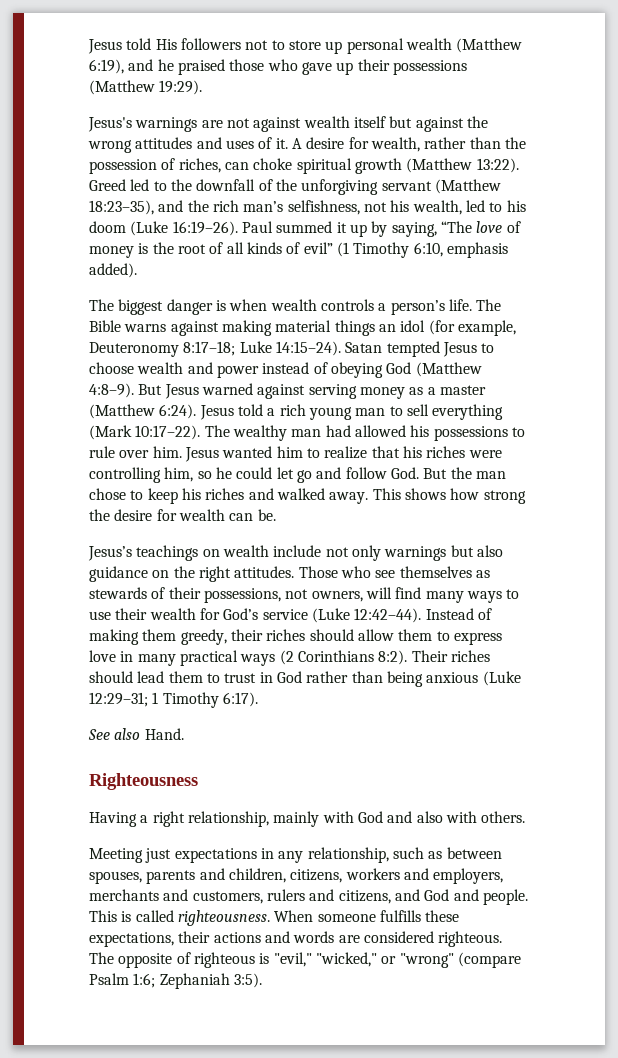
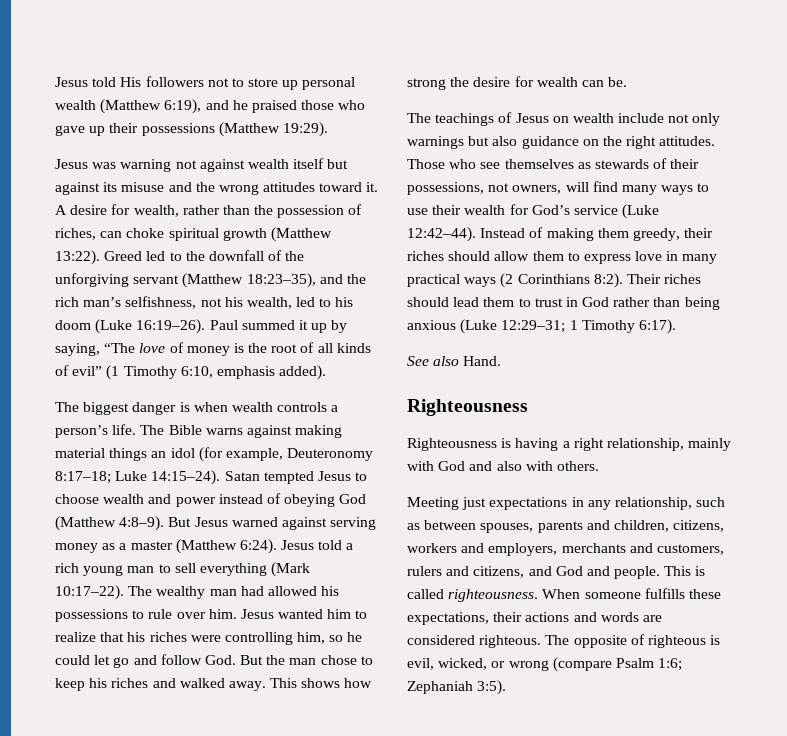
[88,117,223,132] Jesus's warnings are -> [55,159,172,172] Jesus was warning
[466,116,488,128] [88,137,273,153] the wrong attitudes and uses of -> [103,182,363,195] its misuse and the wrong attitudes toward
[88,545,199,561] Jesus’s teachings -> [407,112,549,126] The teachings of Jesus
[89,812,137,827] Having -> [407,438,559,451] Righteousness is having
[273,952,454,968] "evil," "wicked," or "wrong" -> [407,658,549,671] evil, wicked, or wrong

